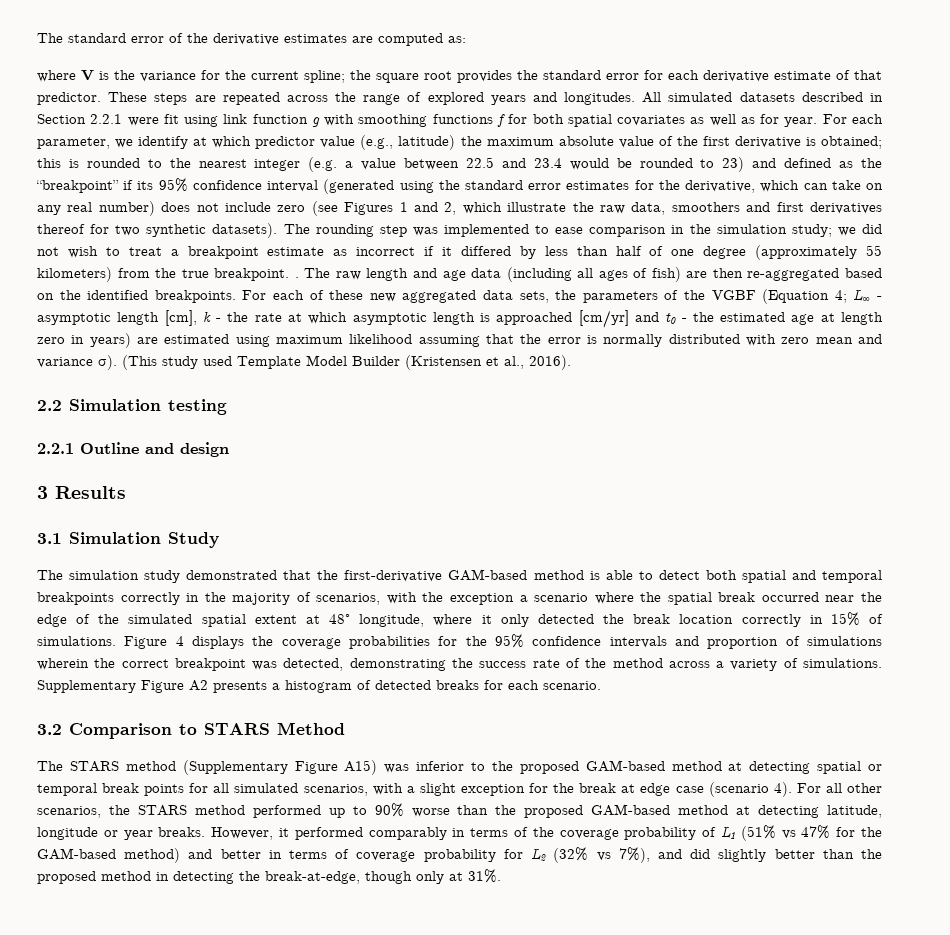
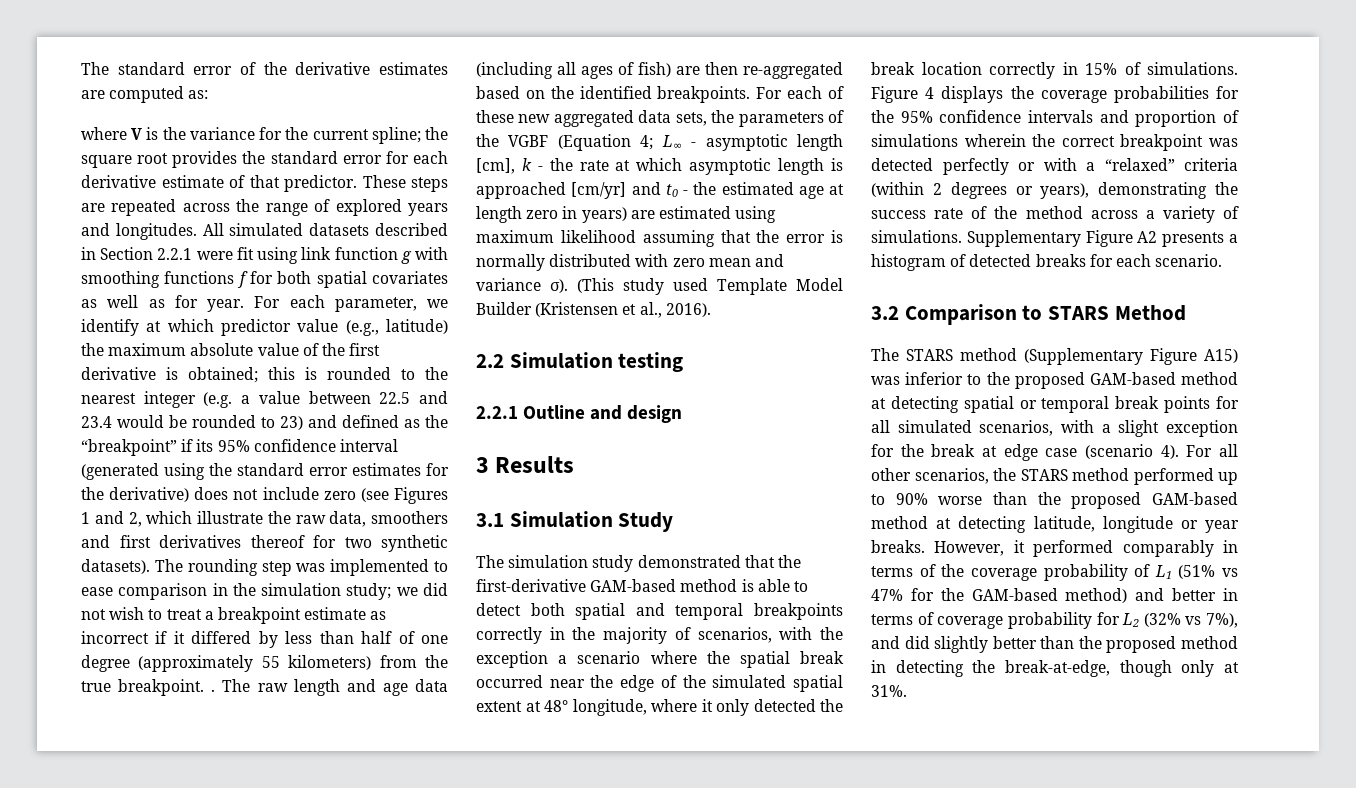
[685,180,883,193] [37,201,155,216] derivative, which can take on any real number) -> [109,487,190,502] derivative)
[283,658,344,671] detected, -> [871,158,1238,175] [871,182,1090,199] detected perfectly or with a “relaxed” criteria (within 2 degrees or years),

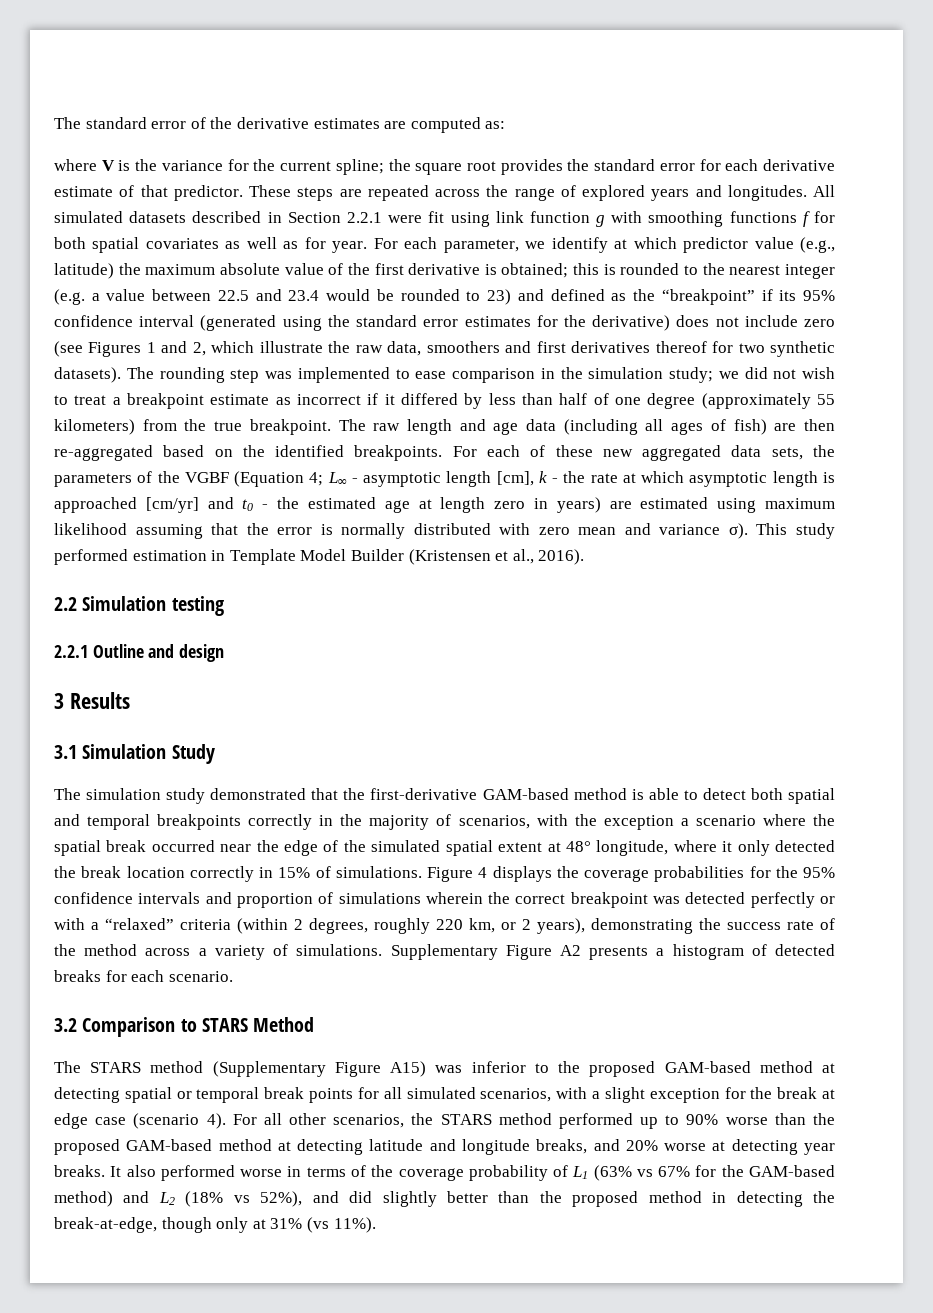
[211,689,216,692] . -> (331, 427) none
[577,278,708,295] (This study used -> [756,523,835,539] [54,549,226,565] This study performed estimation in
[950,182,1033,199] degrees or -> [309,918,531,934] degrees, roughly 220 km, or 2
[1033,516,1239,533] [871,540,1214,557] latitude, longitude or year breaks. However, it performed comparably -> [369,1139,836,1155] [54,1165,283,1181] latitude and longitude breaks, and 20% worse at detecting year breaks. It also performed worse
[1178,565,1238,579] [871,589,903,601] (51% vs 47% -> [593,1165,691,1181] (63% vs 67%
[1172,588,1238,601] [871,612,1238,629] better in terms of coverage probability for L2 (32% vs 7%), -> [158,1191,303,1207] L2 (18% vs 52%),
[871,685,907,697] 31%. -> [270,1217,376,1233] 31% (vs 11%).

